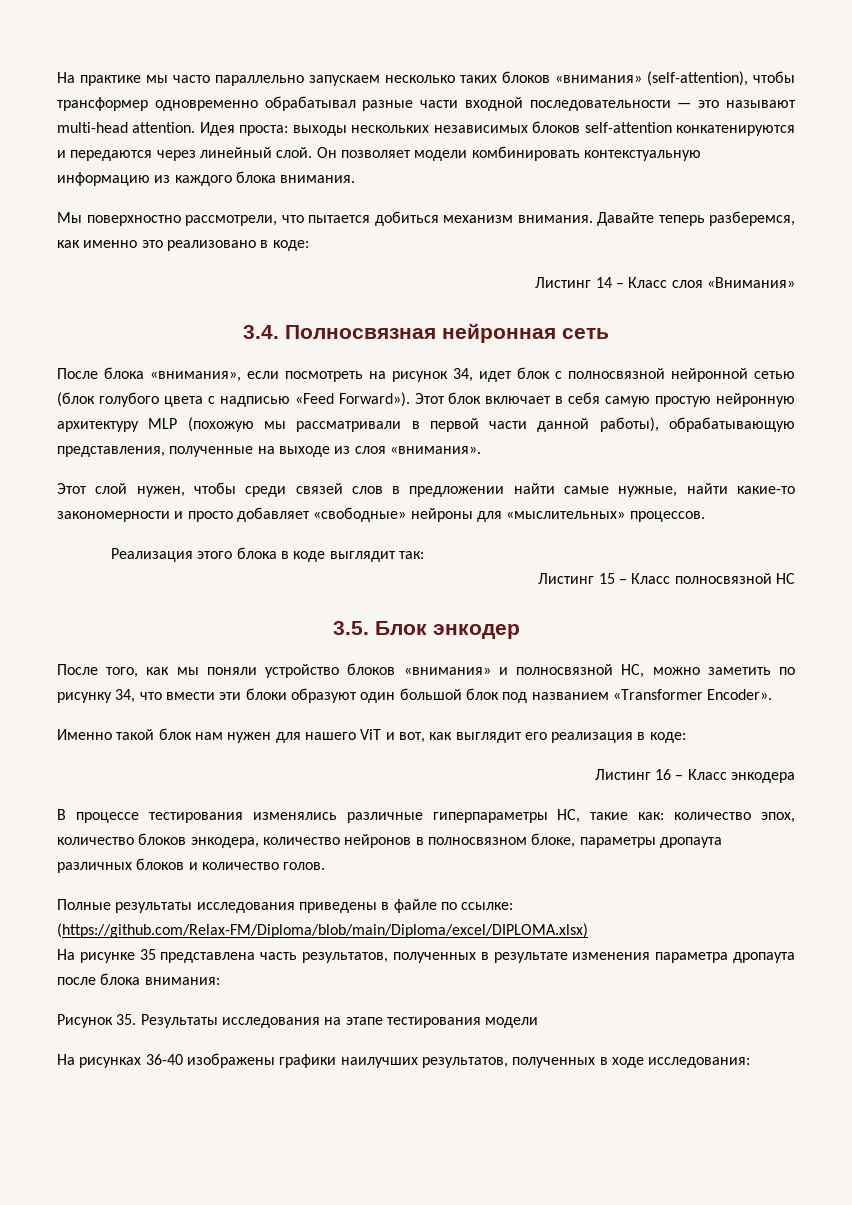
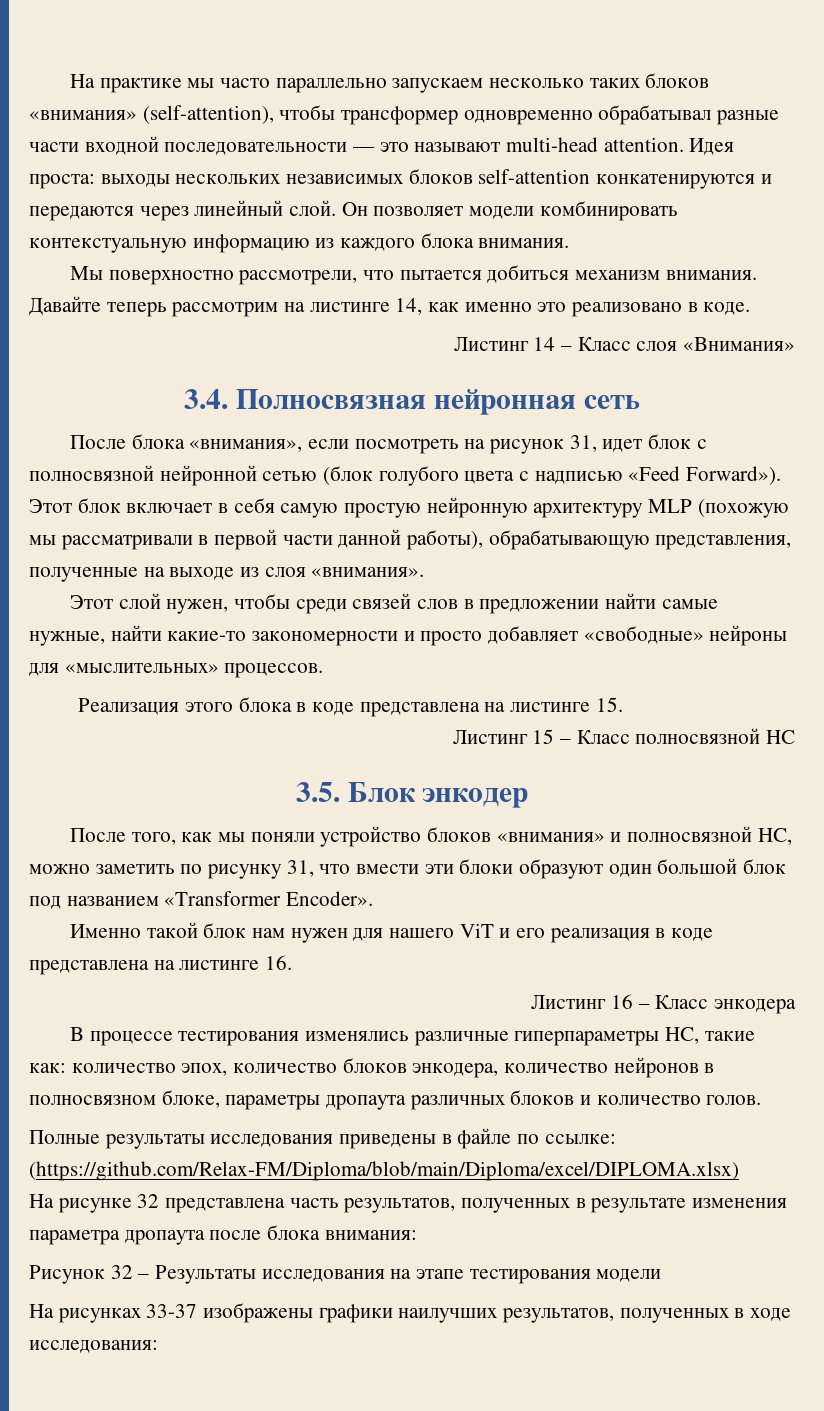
[709,211,795,226] разберемся, -> [171,298,423,317] рассмотрим на листинге 14,
[272,240,309,251] коде: -> [703,302,751,315] коде.
[453,368,473,382] 34, -> [569,435,597,452] 31,
[329,551,425,562] выглядит так: -> [359,697,623,717] представлена на листинге 15.
[115,689,136,703] 34, -> [286,860,314,877] 31,
[398,732,686,743] вот, как выглядит его реализация в коде: -> [515,928,713,943] [29,955,293,975] его реализация в коде представлена на листинге 16.
[139,949,156,960] 35 -> [137,1194,160,1208] 32
[116,1014,137,1025] 35. -> [110,1265,150,1279] 32 –
[145,1054,183,1065] 36-40 -> [146,1304,198,1318] 33-37

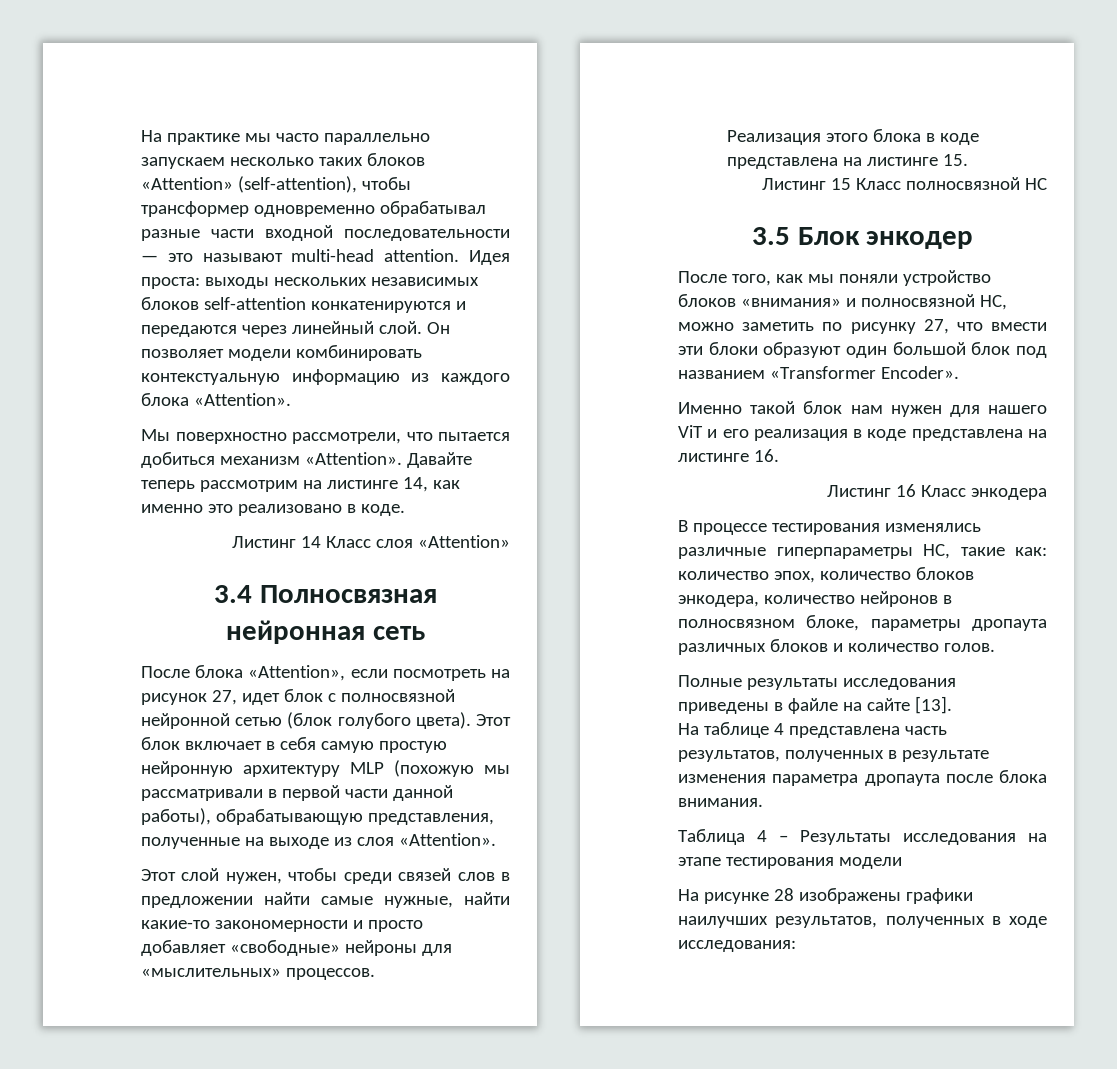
[29,110,137,120] «внимания» -> [141,177,233,190] «Attention»
[478,238,570,248] внимания. -> [193,393,291,406] «Attention».
[665,270,757,280] внимания. -> [304,452,402,465] «Attention».
[560,345,572,351] – -> (322, 542) none
[682,337,795,351] [184,389,229,409] «Внимания» // 3.4. -> [418,535,510,548] [214,585,253,603] «Attention» // 3.4
[189,439,303,452] «внимания», -> [248,665,346,681] «Attention»,
[569,435,597,452] 31, -> [211,690,237,705] 27,
[464,466,782,485] цвета с надписью «Feed Forward»). -> [415,712,471,729] цвета).
[311,567,425,577] «внимания». -> [398,833,496,846] «Attention».
[559,738,571,744] – -> (852, 184) none
[295,782,340,802] 3.5. -> [751,227,790,245] 3.5
[286,860,314,877] 31, -> [923,319,949,334] 27,
[638,1003,650,1009] – -> (917, 490) none
[517,1134,616,1144] [29,1161,739,1181] [29,1194,160,1213] по ссылке: (https://github.com/Relax-FM/Diploma/blob/main/Diploma/excel/DIPLOMA.xlsx) // На рисунке 32 -> [842,696,952,714] [678,722,784,738] на сайте [13]. // На таблице 4
[324,1230,417,1240] [29,1265,133,1284] внимания: // Рисунок 32 -> [678,798,763,807] [678,829,767,845] внимания. // Таблица 4
[57,1304,198,1323] рисунках 33-37 -> [703,888,794,904] рисунке 28

